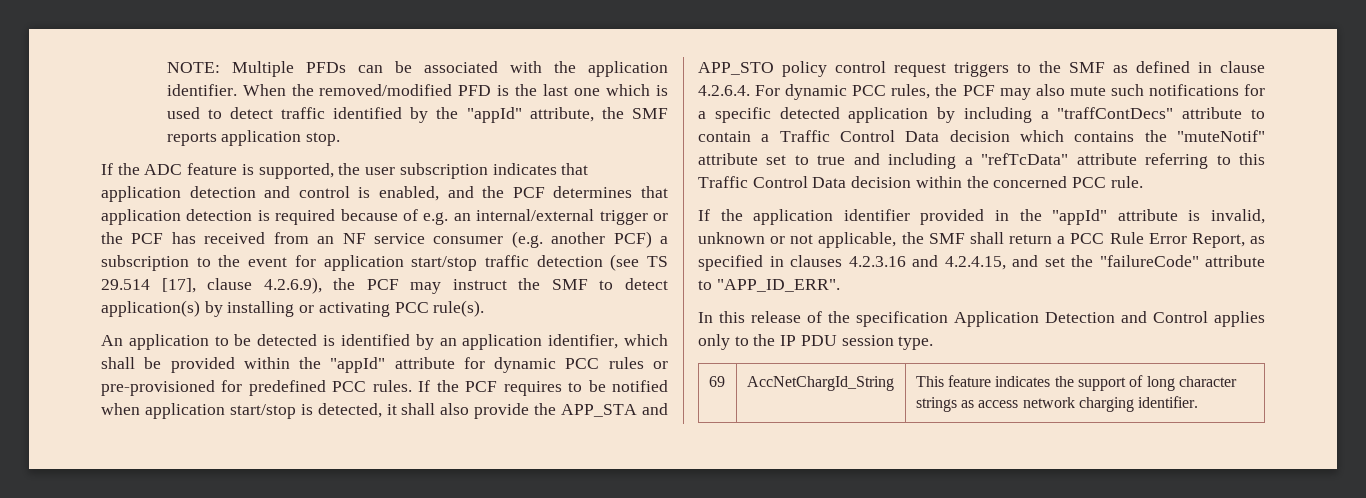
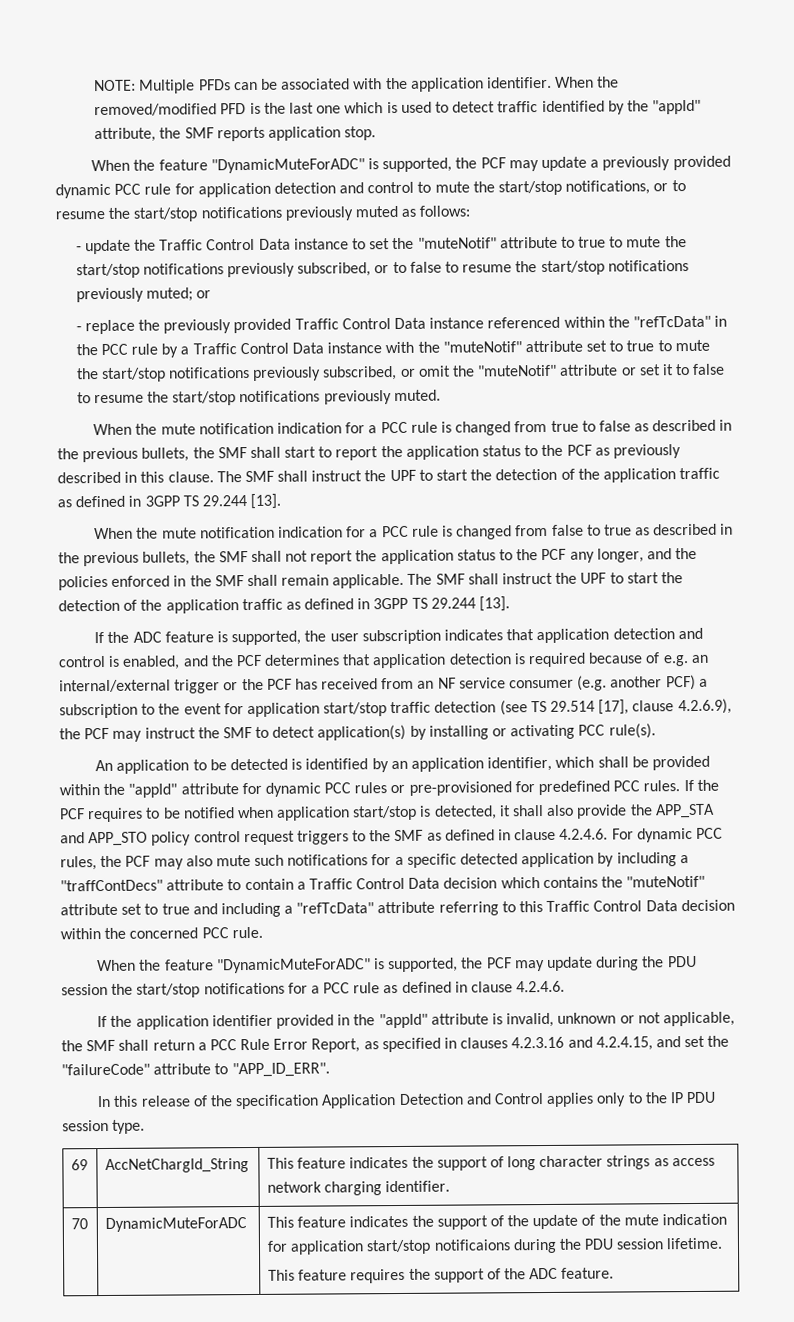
(341, 139) none -> [91,155,731,174] [55,180,686,199] [55,205,471,222] [75,236,687,255] [75,260,689,279] [75,287,212,303] [75,315,728,335] [75,339,710,358] [75,363,726,383] [76,389,441,406] [93,419,733,436] [57,444,681,463] [57,467,721,484] [57,493,282,509] [94,523,734,540] [58,547,698,567] [58,572,683,591] [58,596,511,614] // When the feature "DynamicMuteForADC" is supported, the PCF may update a previously provided dynamic PCC rule for application detection and control to mute the start/stop notifications, or to resume the start/stop notifications previously muted as follows: // - update the Traffic Control Data instance to set the "muteNotif" attribute to true to mute the start/stop notifications previously subscribed, or to false to resume the start/stop notifications previously muted; or // - replace the previously provided Traffic Control Data instance referenced within the "refTcData" in the PCC rule by a Traffic Control Data instance with the "muteNotif" attribute set to true to mute the start/stop notifications previously subscribed, or omit the "muteNotif" attribute or set it to false to resume the start/stop notifications previously muted. // When the mute notification indication for a PCC rule is changed from true to false as described in the previous bullets, the SMF shall start to report the application status to the PCF as previously described in this clause. The SMF shall instruct the UPF to start the detection of the application traffic as defined in 3GPP TS 29.244 [13]. // When the mute notification indication for a PCC rule is changed from false to true as described in the previous bullets, the SMF shall not report the application status to the PCF any longer, and the policies enforced in the SMF shall remain applicable. The SMF shall instruct the UPF to start the detection of the application traffic as defined in 3GPP TS 29.244 [13].
[698,85,750,96] 4.2.6.4. -> [559,828,609,840] 4.2.4.6.
(1143, 182) none -> [97,955,697,974] [61,980,566,998] // When the feature "DynamicMuteForADC" is supported, the PCF may update during the PDU session the start/stop notifications for a PCC rule as defined in clause 4.2.4.6.
(1199, 402) none -> [70,1218,88,1230] [104,1217,247,1233] [266,1213,728,1230] [266,1237,724,1255] [267,1267,615,1284] // 70 | DynamicMuteForADC | This feature indicates the support of the update of the mute indication for application start/stop notificaions during the PDU session lifetime. // This feature requires the support of the ADC feature.

